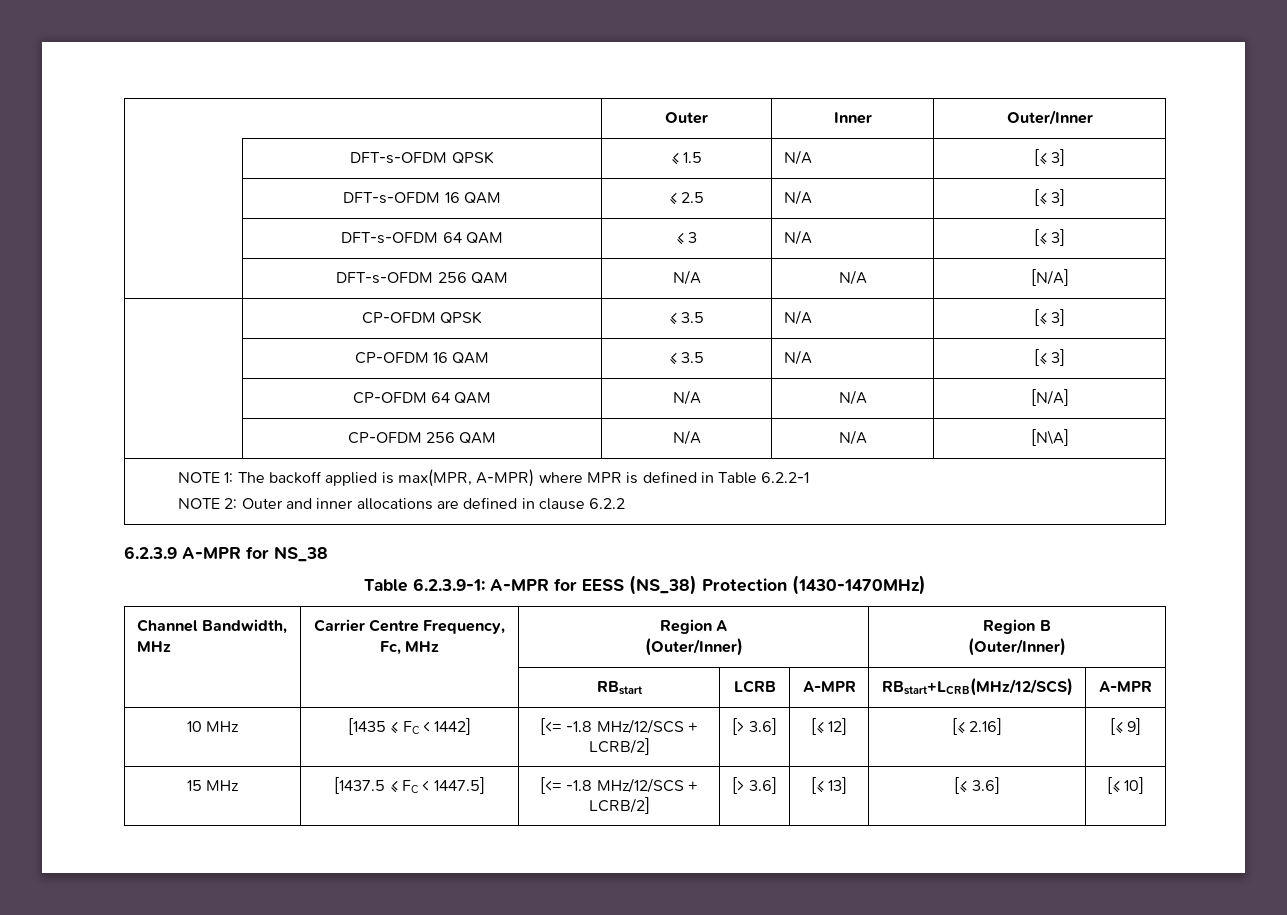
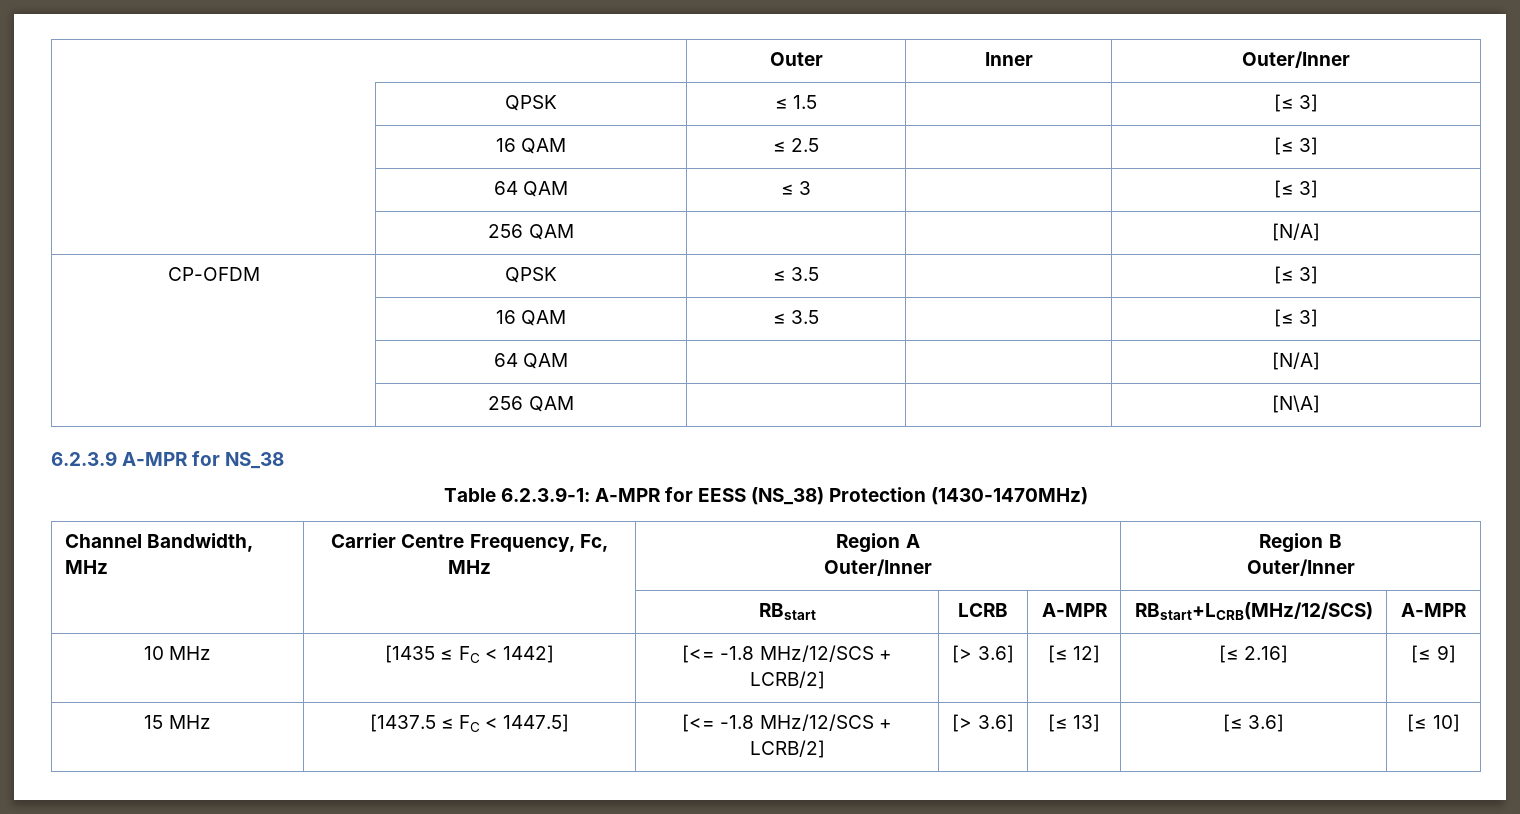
[350,152,448,164] DFT-s-OFDM -> (1350, 59) none
[783,150,812,165] [1033,149,1066,166] [343,192,441,204] N/A | [≤ 3] // | DFT-s-OFDM -> [1273,94,1319,112] | [≤ 3] // |
[783,190,812,205] [1033,189,1066,206] [341,232,439,244] N/A | [≤ 3] // | DFT-s-OFDM -> [1273,137,1319,155] | [≤ 3] // |
[783,230,812,245] [1033,229,1066,246] [336,272,508,284] [672,270,701,285] [838,270,867,285] [1030,269,1069,286] [361,312,436,324] N/A | [≤ 3] // | DFT-s-OFDM 256 QAM | N/A | N/A | [N/A] // | CP-OFDM -> [1273,180,1319,198] [488,224,574,240] [1272,223,1320,241] [167,267,260,281] | [≤ 3] // | 256 QAM | | | [N/A] // CP-OFDM |
[783,310,812,325] [1033,309,1066,326] [354,352,429,364] N/A | [≤ 3] // | CP-OFDM -> [1273,266,1319,284] | [≤ 3] // |
[783,350,812,365] [1033,349,1066,366] [352,392,492,404] [672,390,701,405] [838,390,867,405] [1030,389,1069,406] [347,432,497,444] [672,430,701,445] [838,430,867,445] N/A | [≤ 3] // | CP-OFDM 64 QAM | N/A | N/A | [N/A] // | CP-OFDM 256 QAM | N/A | N/A -> [1273,309,1319,327] [493,353,569,369] [1272,352,1320,370] [488,396,574,412] | [≤ 3] // | 64 QAM | | | [N/A] // | 256 QAM | |
[177,469,810,487] [177,497,626,510] // NOTE 1: The backoff applied is max(MPR, A-MPR) where MPR is defined in Table 6.2.2-1 // NOTE 2: Outer and inner allocations are defined in clause 6.2.2 -> (1320, 404) none
[644,638,743,656] (Outer/Inner) -> [824,559,932,576] Outer/Inner
[968,638,1066,656] (Outer/Inner) -> [1246,559,1355,576] Outer/Inner

